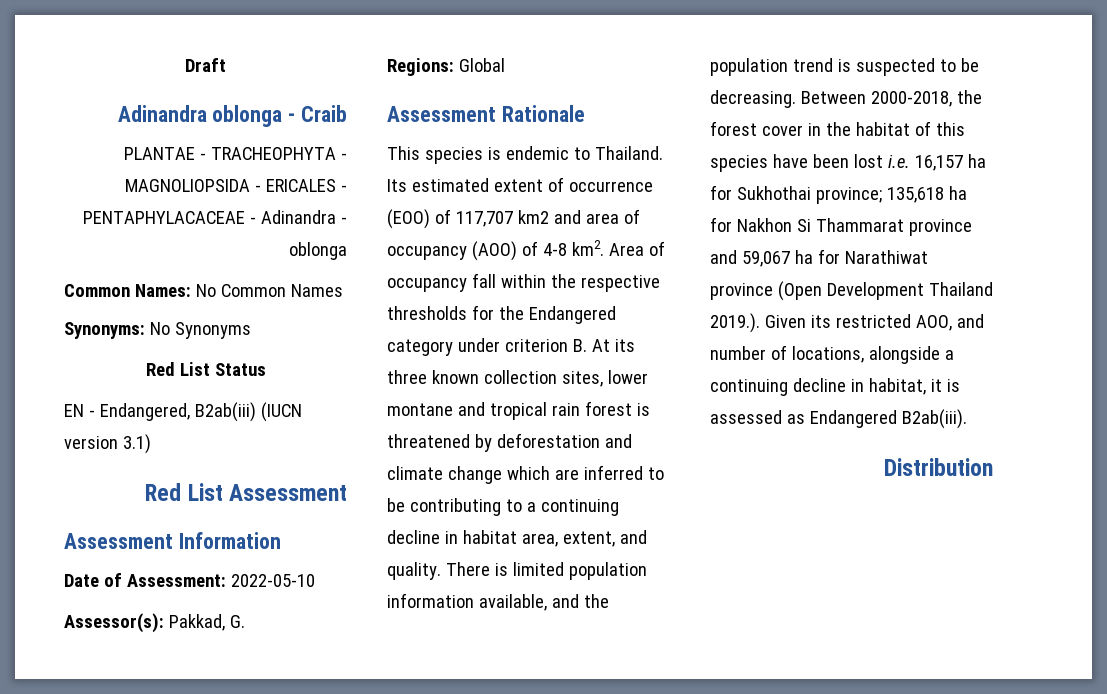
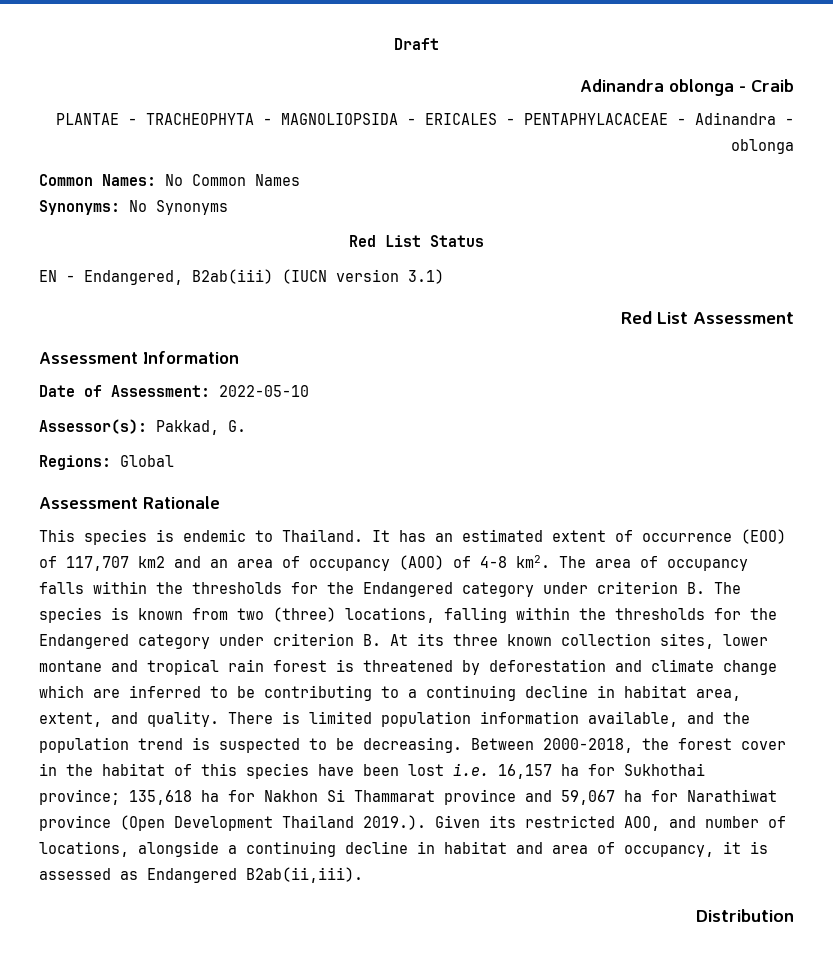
[387,179,407,192] Its -> [372,530,453,542] It has an
(581, 217) none -> [210,559,228,568] an
[608,241,665,256] [387,273,660,292] Area of occupancy fall within the respective -> [559,556,748,571] [39,581,741,597] [39,607,606,623] The area of occupancy falls within the thresholds for the Endangered category under criterion B. The species is known from two (three) locations, falling within the
[868,378,926,395] habitat, -> [444,841,714,857] habitat and area of occupancy,
[901,409,967,429] B2ab(iii). -> [246,867,363,883] B2ab(ii,iii).

